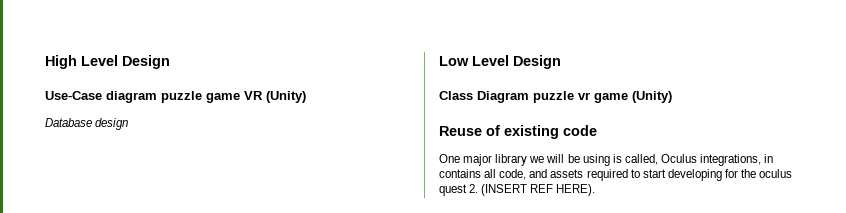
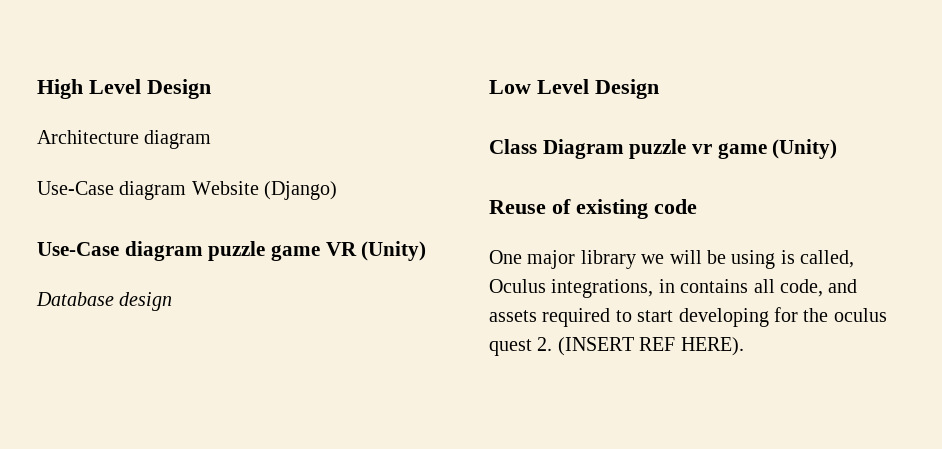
(170, 62) none -> [37,130,212,149] [37,181,338,200] // Architecture diagram // Use-Case diagram Website (Django)

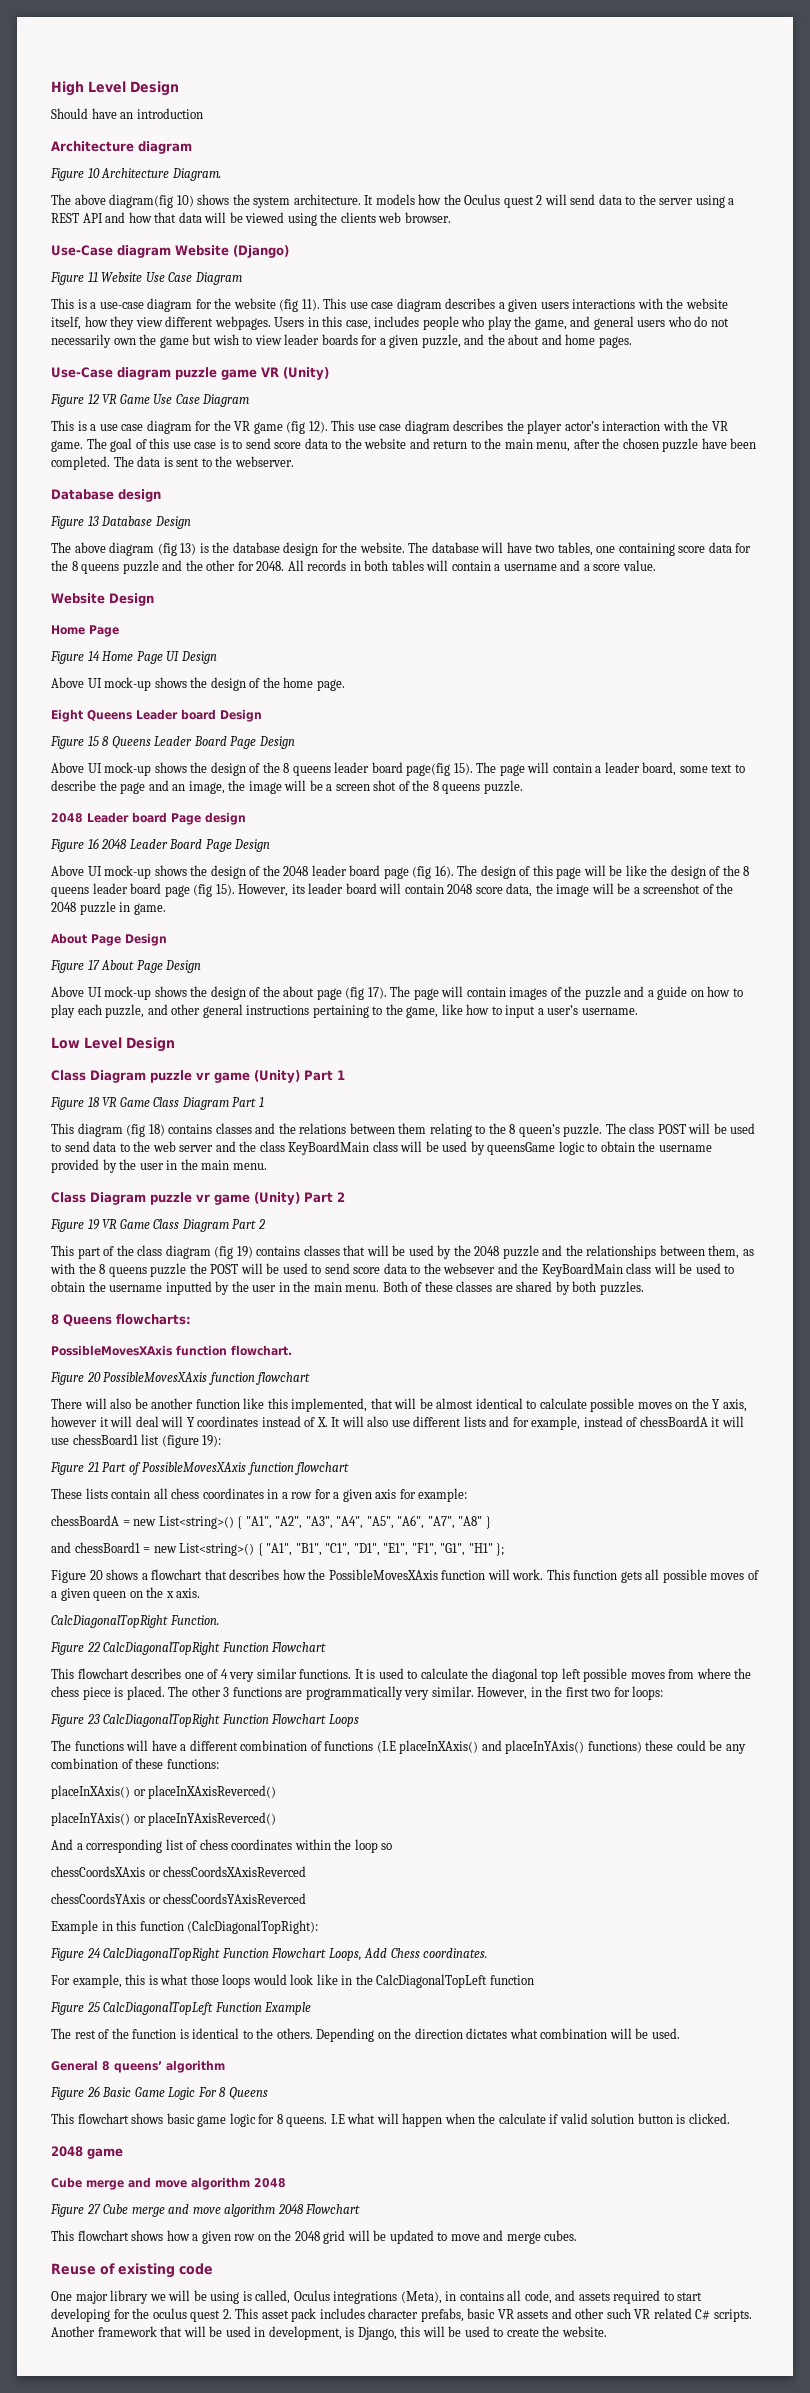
[37,130,212,149] [37,181,338,200] Architecture diagram // Use-Case diagram Website (Django) -> [51,108,203,119] [51,141,192,154] [50,168,221,181] [51,194,735,208] [51,212,451,226] [51,245,289,258] [50,272,242,285] [51,298,728,312] [51,316,729,330] [51,334,632,348] Should have an introduction // Architecture diagram // Figure 10 Architecture Diagram. // The above diagram(fig 10) shows the system architecture. It models how the Oculus quest 2 will send data to the server using a REST API and how that data will be viewed using the clients web browser. // Use-Case diagram Website (Django) // Figure 11 Website Use Case Diagram // This is a use-case diagram for the website (fig 11). This use case diagram describes a given users interactions with the website itself, how they view different webpages. Users in this case, includes people who play the game, and general users who do not necessarily own the game but wish to view leader boards for a given puzzle, and the about and home pages.
[36,292,173,311] Database design -> [50,394,250,407] [51,420,728,434] [51,438,757,452] [51,456,294,470] [51,489,161,502] [50,516,191,529] [51,542,752,556] [51,560,656,574] [51,593,154,606] [51,625,119,637] [50,651,217,664] [51,677,345,691] [51,709,262,722] [50,736,295,749] [51,762,745,776] [51,780,523,794] [51,812,246,825] [50,838,271,852] [51,865,750,879] [51,883,734,897] [51,901,166,915] [51,933,167,946] [50,960,202,973] [51,986,743,1000] [51,1004,638,1018] Figure 12 VR Game Use Case Diagram // This is a use case diagram for the VR game (fig 12). This use case diagram describes the player actor’s interaction with the VR game. The goal of this use case is to send score data to the website and return to the main menu, after the chosen puzzle have been completed. The data is sent to the webserver. // Database design // Figure 13 Database Design // The above diagram (fig 13) is the database design for the website. The database will have two tables, one containing score data for the 8 queens puzzle and the other for 2048. All records in both tables will contain a username and a score value. // Website Design // Home Page // Figure 14 Home Page UI Design // Above UI mock-up shows the design of the home page. // Eight Queens Leader board Design // Figure 15 8 Queens Leader Board Page Design // Above UI mock-up shows the design of the 8 queens leader board page(fig 15). The page will contain a leader board, some text to describe the page and an image, the image will be a screen shot of the 8 queens puzzle. // 2048 Leader board Page design // Figure 16 2048 Leader Board Page Design // Above UI mock-up shows the design of the 2048 leader board page (fig 16). The design of this page will be like the design of the 8 queens leader board page (fig 15). However, its leader board will contain 2048 score data, the image will be a screenshot of the 2048 puzzle in game. // About Page Design // Figure 17 About Page Design // Above UI mock-up shows the design of the about page (fig 17). The page will contain images of the puzzle and a guide on how to play each puzzle, and other general instructions pertaining to the game, like how to input a user’s username.
(838, 149) none -> [304,1070,345,1081] [50,1097,264,1110] [51,1123,756,1137] [51,1141,712,1155] [51,1159,267,1173] [51,1192,345,1205] [50,1219,265,1232] [51,1245,754,1259] [50,1263,735,1277] [51,1281,644,1295] [51,1314,191,1326] [51,1345,292,1356] [50,1372,311,1385] [51,1398,747,1412] [51,1416,744,1430] [51,1434,222,1448] [50,1462,350,1475] [51,1488,468,1502] [51,1515,491,1529] [51,1542,505,1556] [51,1569,759,1583] [51,1587,201,1601] [51,1615,219,1628] [50,1642,327,1655] [51,1668,752,1682] [51,1686,664,1700] [50,1714,359,1727] [51,1740,746,1754] [51,1758,219,1769] [51,1785,277,1799] [51,1812,277,1826] [51,1839,393,1853] [51,1866,307,1877] [51,1893,307,1904] [51,1920,319,1934] [50,1948,488,1961] [51,1974,534,1988] [50,2002,312,2015] [51,2028,680,2042] [51,2060,225,2073] [50,2086,268,2100] [51,2113,730,2127] [51,2146,123,2159] [51,2177,286,2190] [50,2204,361,2217] [51,2230,578,2244] Part 1 // Figure 18 VR Game Class Diagram Part 1 // This diagram (fig 18) contains classes and the relations between them relating to the 8 queen’s puzzle. The class POST will be used to send data to the web server and the class KeyBoardMain class will be used by queensGame logic to obtain the username provided by the user in the main menu. // Class Diagram puzzle vr game (Unity) Part 2 // Figure 19 VR Game Class Diagram Part 2 // This part of the class diagram (fig 19) contains classes that will be used by the 2048 puzzle and the relationships between them, as with the 8 queens puzzle the POST will be used to send score data to the websever and the KeyBoardMain class will be used to obtain the username inputted by the user in the main menu. Both of these classes are shared by both puzzles. // 8 Queens flowcharts: // PossibleMovesXAxis function flowchart. // Figure 20 PossibleMovesXAxis function flowchart // There will also be another function like this implemented, that will be almost identical to calculate possible moves on the Y axis, however it will deal will Y coordinates instead of X. It will also use different lists and for example, instead of chessBoardA it will use chessBoard1 list (figure 19): // Figure 21 Part of PossibleMovesXAxis function flowchart // These lists contain all chess coordinates in a row for a given axis for example: // chessBoardA = new List<string>() { "A1", "A2", "A3", "A4", "A5", "A6", "A7", "A8" } // and chessBoard1 = new List<string>() { "A1", "B1", "C1", "D1", "E1", "F1", "G1", "H1" }; // Figure 20 shows a flowchart that describes how the PossibleMovesXAxis function will work. This function gets all possible moves of a given queen on the x axis. // CalcDiagonalTopRight Function. // Figure 22 CalcDiagonalTopRight Function Flowchart // This flowchart describes one of 4 very similar functions. It is used to calculate the diagonal top left possible moves from where the chess piece is placed. The other 3 functions are programmatically very similar. However, in the first two for loops: // Figure 23 CalcDiagonalTopRight Function Flowchart Loops // The functions will have a different combination of functions (I.E placeInXAxis() and placeInYAxis() functions) these could be any combination of these functions: // placeInXAxis() or placeInXAxisReverced() // placeInYAxis() or placeInYAxisReverced() // And a corresponding list of chess coordinates within the loop so // chessCoordsXAxis or chessCoordsXAxisReverced // chessCoordsYAxis or chessCoordsYAxisReverced // Example in this function (CalcDiagonalTopRight): // Figure 24 CalcDiagonalTopRight Function Flowchart Loops, Add Chess coordinates. // For example, this is what those loops would look like in the CalcDiagonalTopLeft function // Figure 25 CalcDiagonalTopLeft Function Example // The rest of the function is identical to the others. Depending on the direction dictates what combination will be used. // General 8 queens’ algorithm // Figure 26 Basic Game Logic For 8 Queens // This flowchart shows basic game logic for 8 queens. I.E what will happen when the calculate if valid solution button is clicked. // 2048 game // Cube merge and move algorithm 2048 // Figure 27 Cube merge and move algorithm 2048 Flowchart // This flowchart shows how a given row on the 2048 grid will be updated to move and merge cubes.
[551,279,654,298] integrations, -> [333,2291,442,2304] integrations (Meta),
[557,337,744,356] (INSERT REF HERE). -> [235,2308,752,2322] [51,2326,607,2340] This asset pack includes character prefabs, basic VR assets and other such VR related C# scripts. Another framework that will be used in development, is Django, this will be used to create the website.

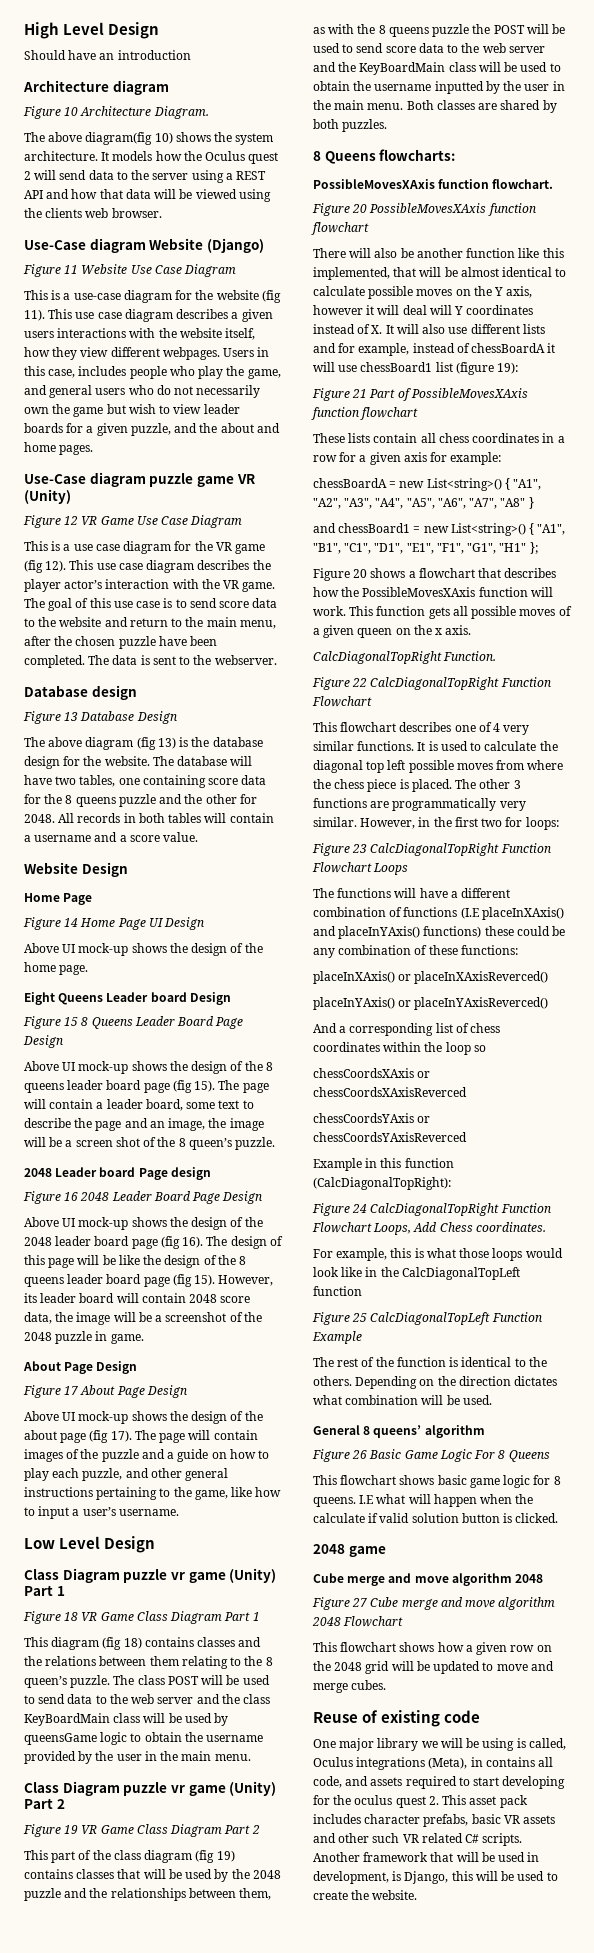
[406,763,451,776] page(fig -> [143,1080,192,1093] page (fig
[442,784,481,794] queens -> [188,1138,232,1150] queen’s
[443,1263,496,1274] websever -> [482,43,545,53] web server
[411,1281,453,1292] of these -> (434, 105) none

